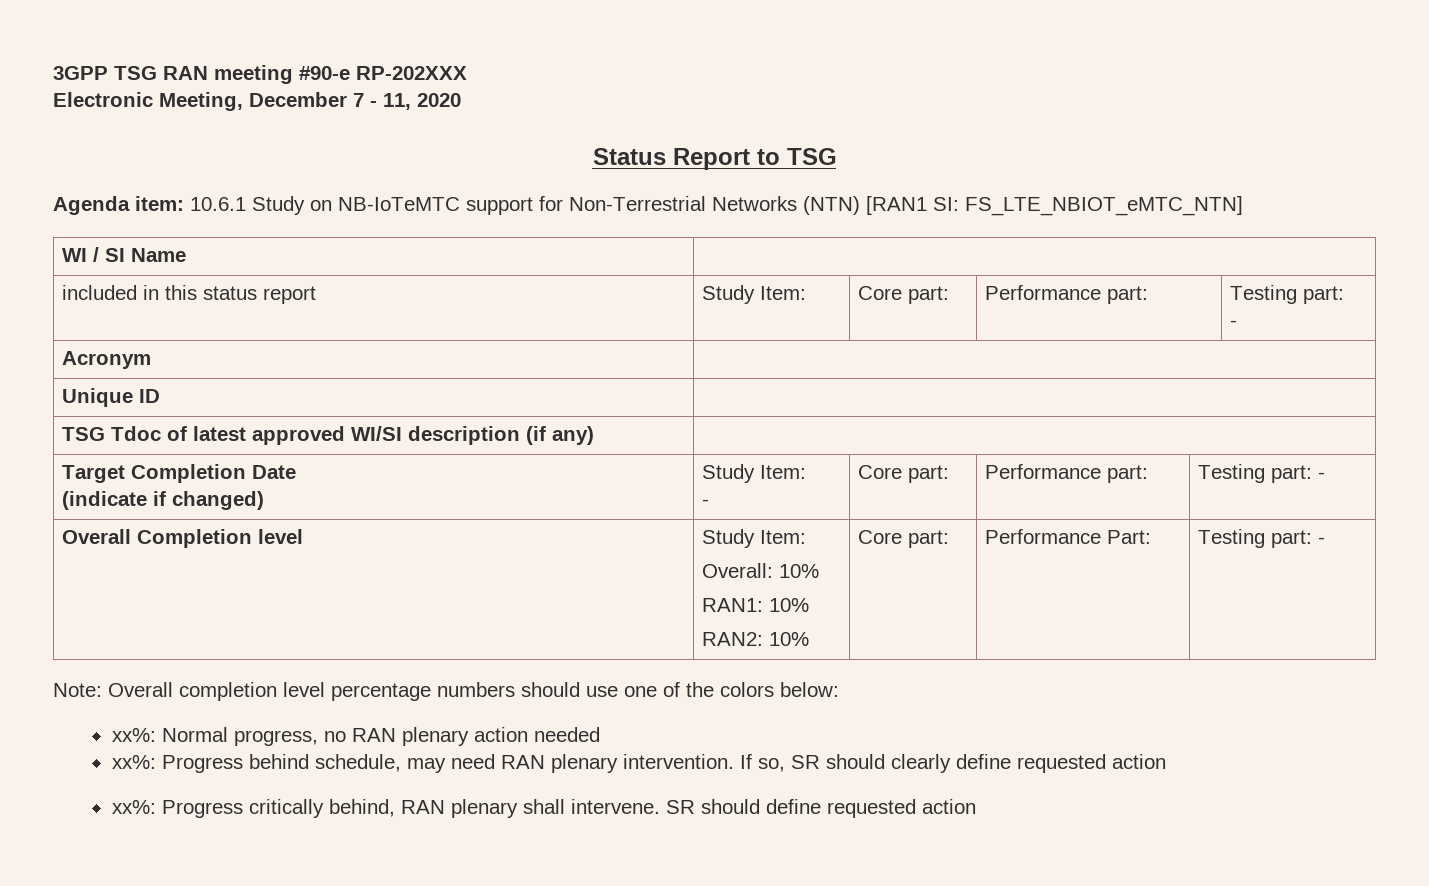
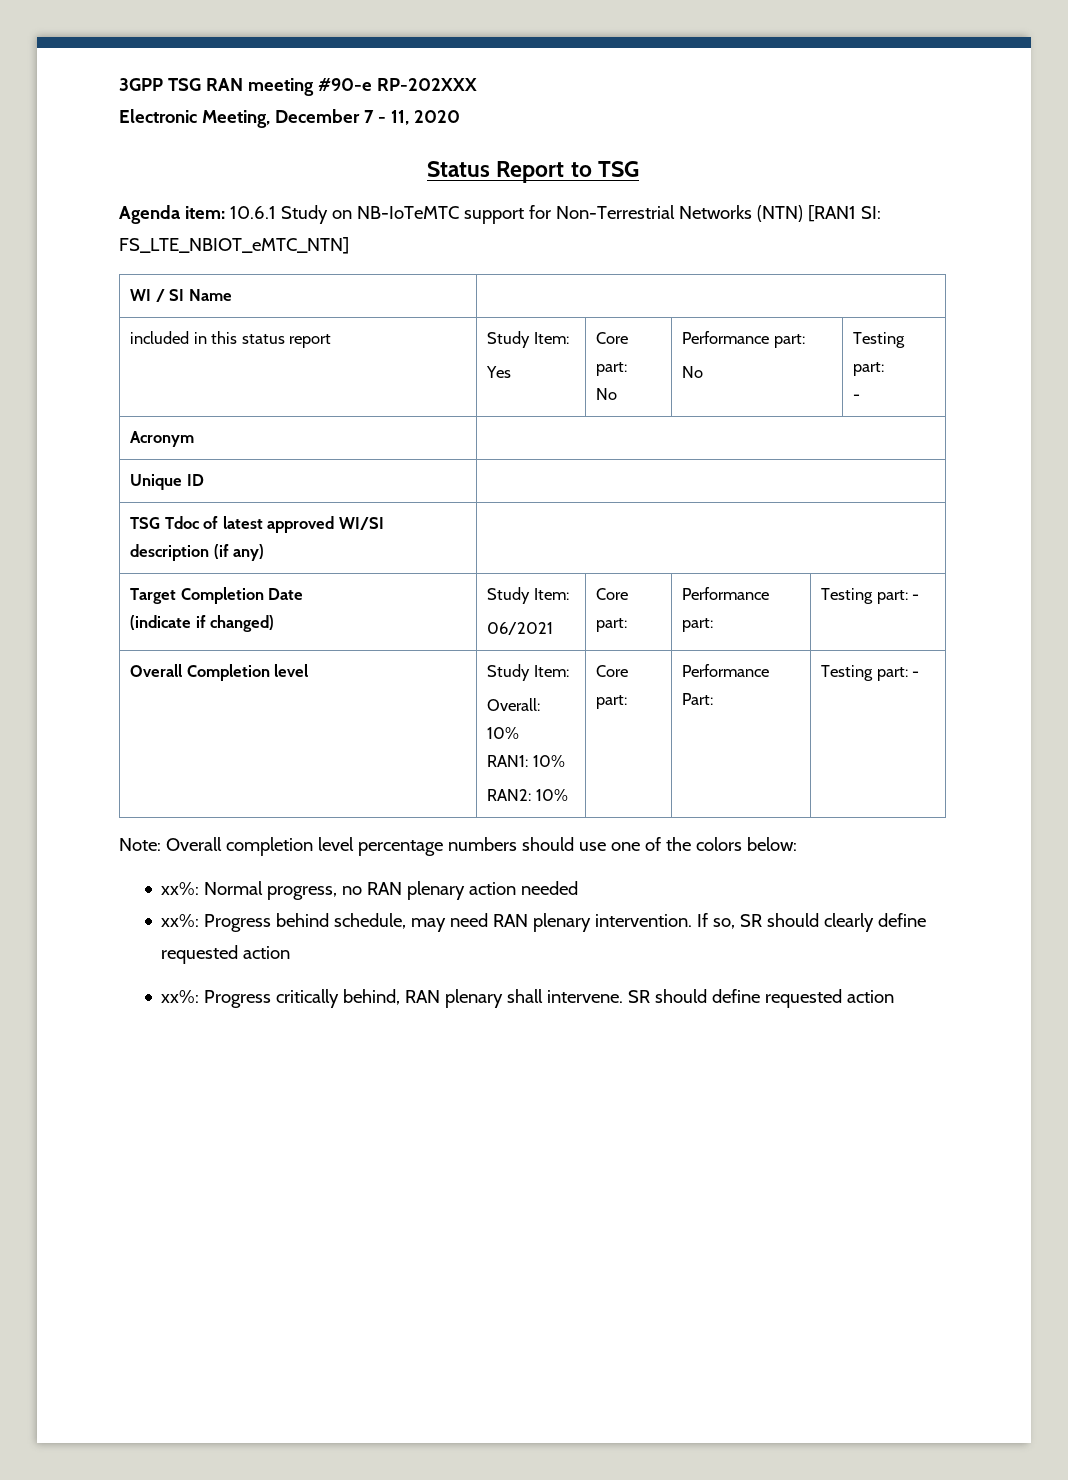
[858,286,950,304] [985,285,1149,304] | Core part: | Performance part: -> [486,366,512,378] [596,332,629,344] [596,362,628,376] [596,388,618,400] [682,331,805,348] [682,366,704,378] // Yes | Core part: // No | Performance part: // No
[702,499,710,506] - -> [487,622,554,635] 06/2021

